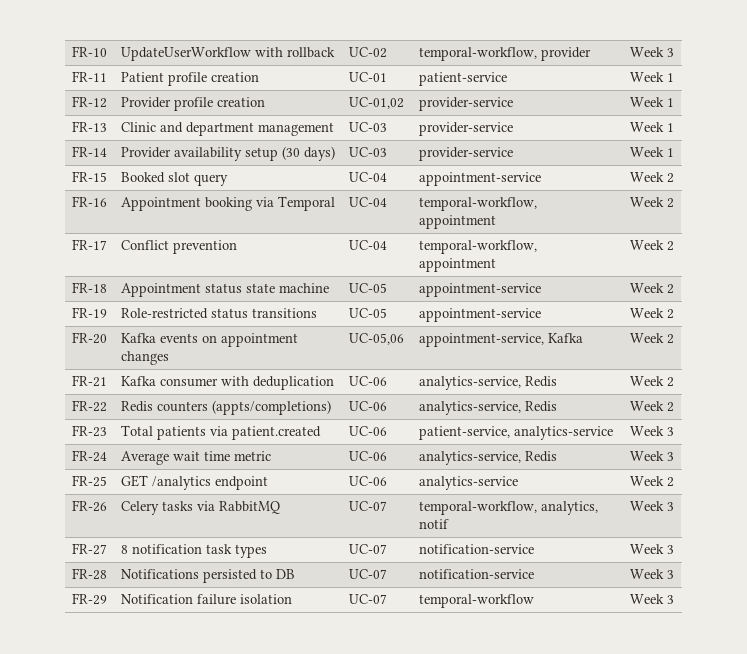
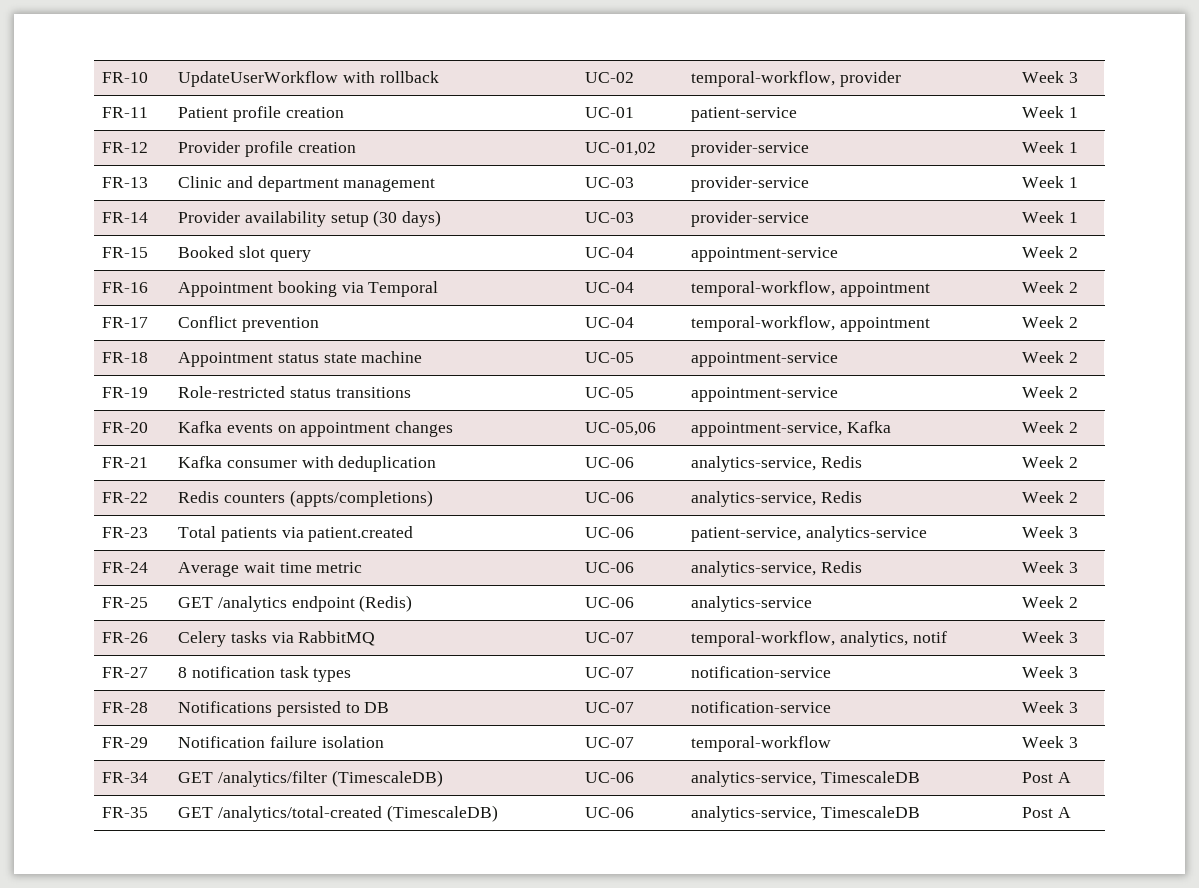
(268, 483) none -> [359,595,413,612] (Redis)
(674, 599) none -> [102,772,149,783] [178,770,443,787] [585,772,635,783] [691,771,920,787] [1022,772,1071,783] [102,807,149,818] [178,805,498,822] [585,807,635,818] [691,806,920,822] [1022,807,1071,818] // FR-34 | GET /analytics/filter (TimescaleDB) | UC-06 | analytics-service, TimescaleDB | Post A // FR-35 | GET /analytics/total-created (TimescaleDB) | UC-06 | analytics-service, TimescaleDB | Post A

